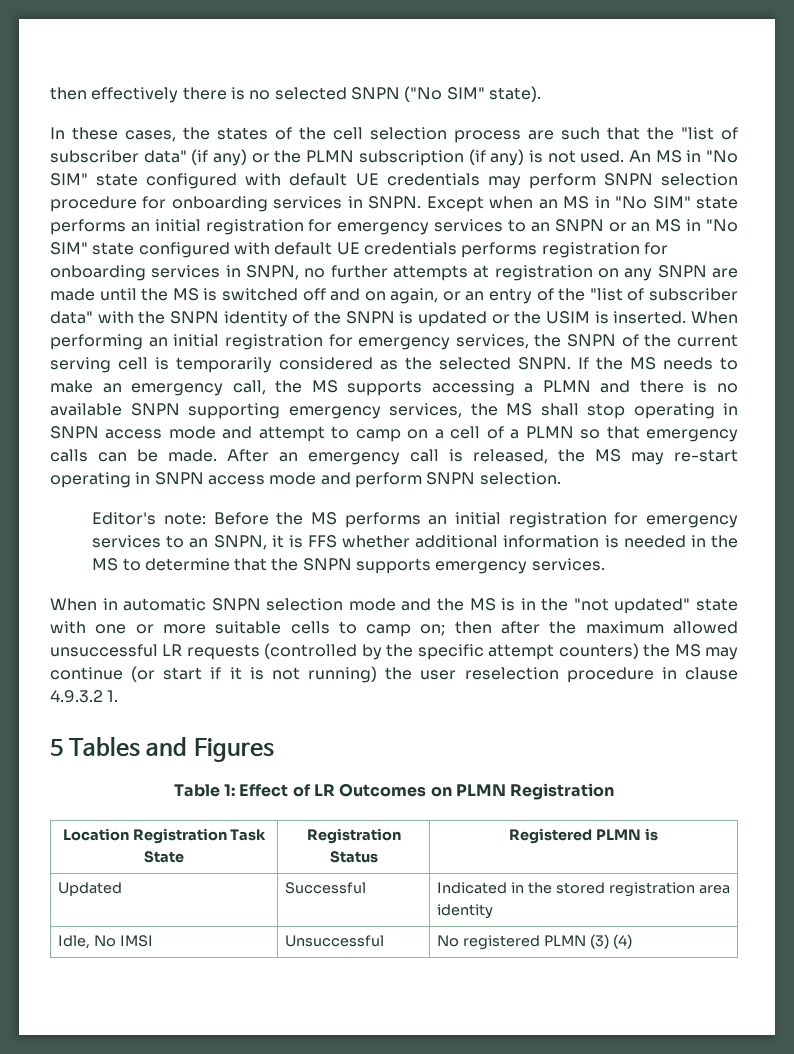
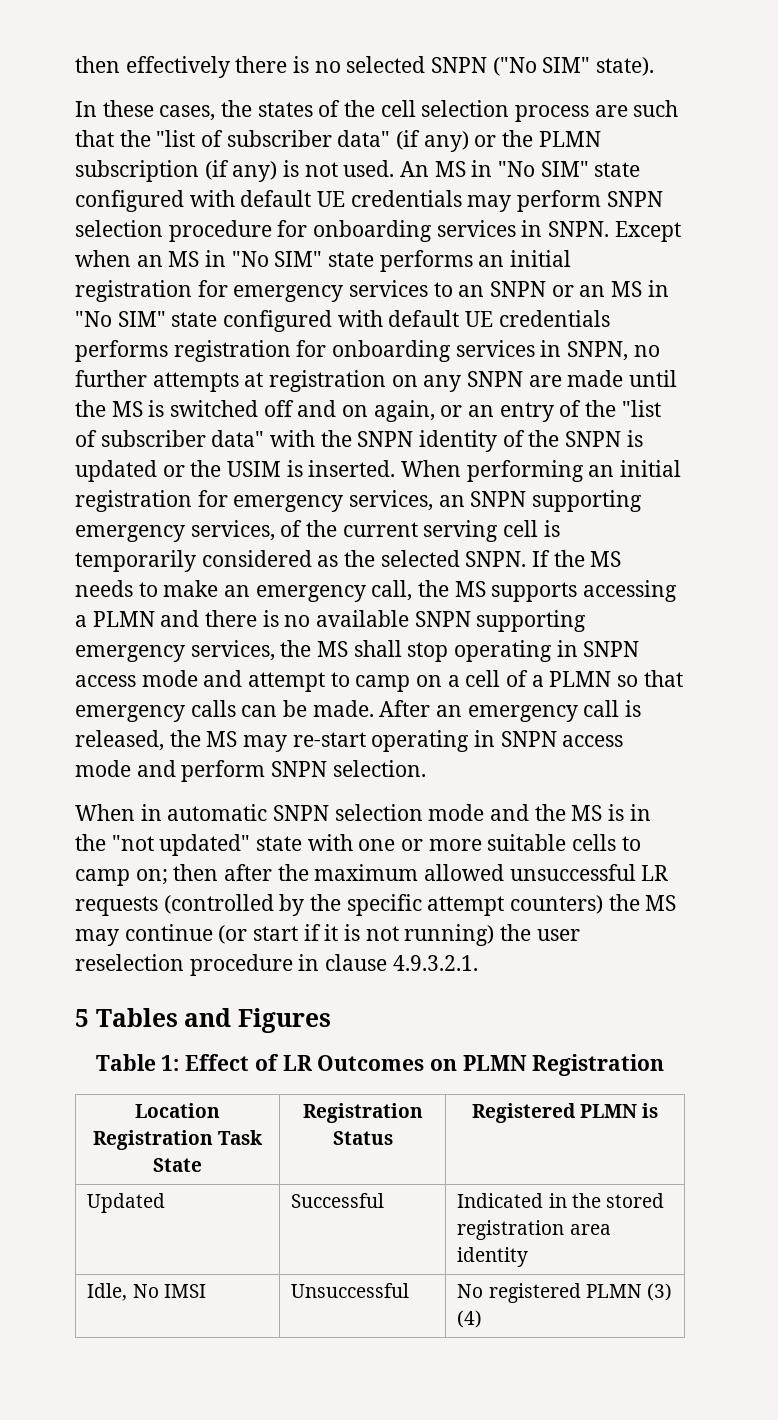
[534,334,617,347] the SNPN -> [438,490,643,512] [75,520,275,542] an SNPN supporting emergency services,
[92,512,738,528] [92,535,738,550] [92,558,605,574] // Editor's note: Before the MS performs an initial registration for emergency services to an SNPN, it is FFS whether additional information is needed in the MS to determine that the SNPN supports emergency services. -> (426, 768) none
[50,690,119,703] 4.9.3.2 1. -> [392,955,478,971] 4.9.3.2.1.

